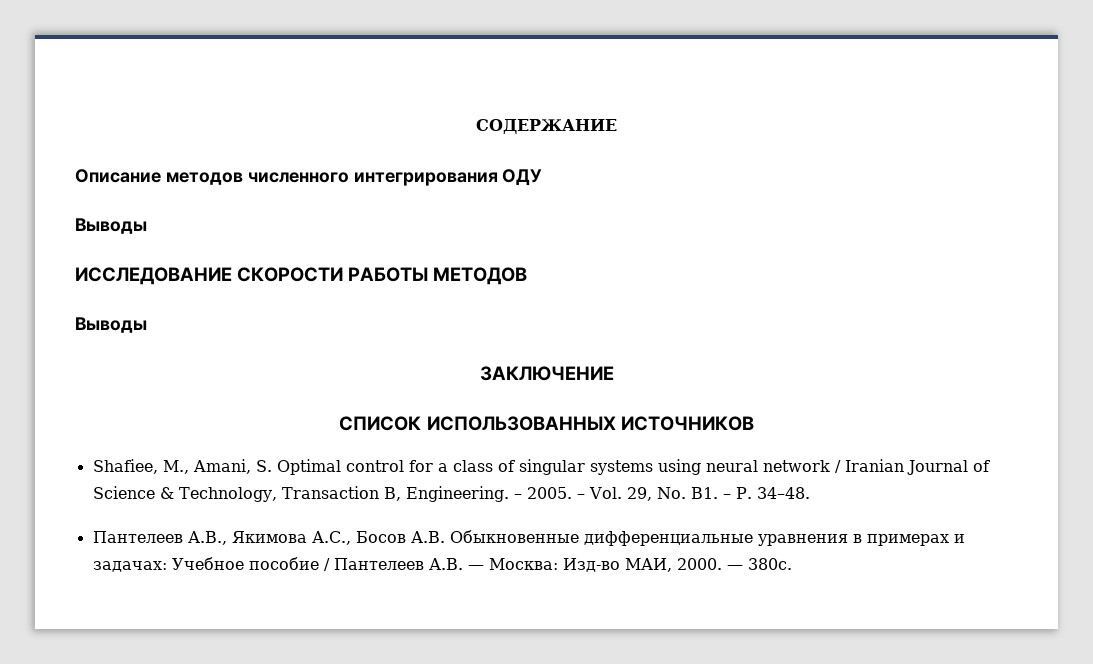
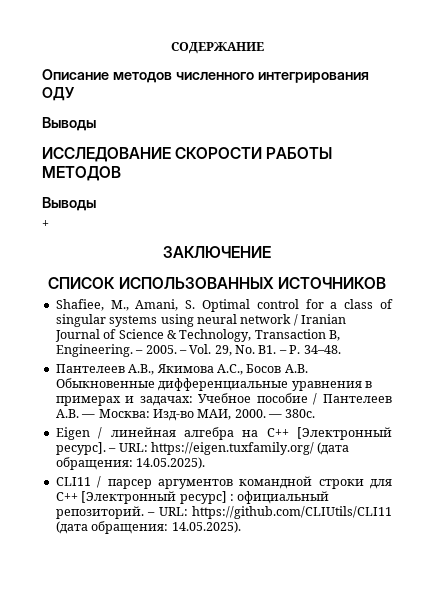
(147, 325) none -> [42,220,49,228] // +
(792, 564) none -> [55,427,392,440] [55,442,350,455] [55,457,206,470] [55,476,392,489] [55,491,330,504] [55,506,392,519] [55,521,241,534] // Eigen / линейная алгебра на C++ [Электронный ресурс]. – URL: https://eigen.tuxfamily.org/ (дата обращения: 14.05.2025). // CLI11 / парсер аргументов командной строки для C++ [Электронный ресурс] : официальный репозиторий. – URL: https://github.com/CLIUtils/CLI11 (дата обращения: 14.05.2025).

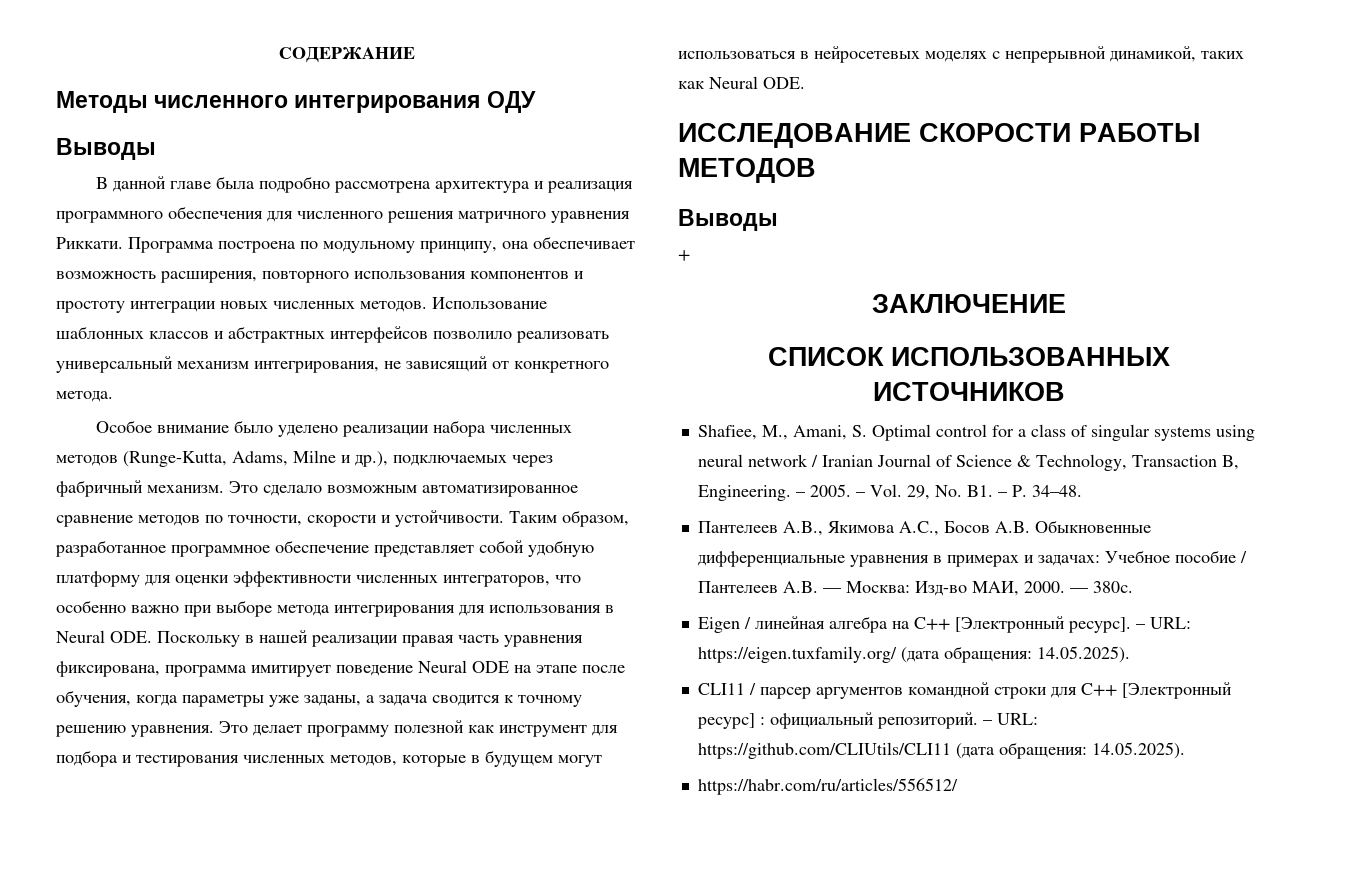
[42,69,172,83] Описание методов -> [56,91,148,113] Методы
(96, 124) none -> [96,176,634,193] [56,206,630,223] [56,236,635,253] [56,271,584,283] [56,297,547,313] [56,326,609,343] [56,356,609,373] [56,391,113,402] [96,420,573,437] [56,450,553,467] [56,480,578,497] [56,510,629,527] [55,540,594,557] [56,571,581,587] [56,600,614,617] [56,630,583,647] [56,660,625,677] [56,690,582,707] [55,720,618,737] [56,750,602,767] [678,46,1244,63] [678,76,805,89] // В данной главе была подробно рассмотрена архитектура и реализация программного обеспечения для численного решения матричного уравнения Риккати. Программа построена по модульному принципу, она обеспечивает возможность расширения, повторного использования компонентов и простоту интеграции новых численных методов. Использование шаблонных классов и абстрактных интерфейсов позволило реализовать универсальный механизм интегрирования, не зависящий от конкретного метода. // Особое внимание было уделено реализации набора численных методов (Runge-Kutta, Adams, Milne и др.), подключаемых через фабричный механизм. Это сделало возможным автоматизированное сравнение методов по точности, скорости и устойчивости. Таким образом, разработанное программное обеспечение представляет собой удобную платформу для оценки эффективности численных интеграторов, что особенно важно при выборе метода интегрирования для использования в Neural ODE. Поскольку в нашей реализации правая часть уравнения фиксирована, программа имитирует поведение Neural ODE на этапе после обучения, когда параметры уже заданы, а задача сводится к точному решению уравнения. Это делает программу полезной как инструмент для подбора и тестирования численных методов, которые в будущем могут использоваться в нейросетевых моделях с непрерывной динамикой, таких как Neural ODE.
(241, 527) none -> [697,778,958,795] // https://habr.com/ru/articles/556512/

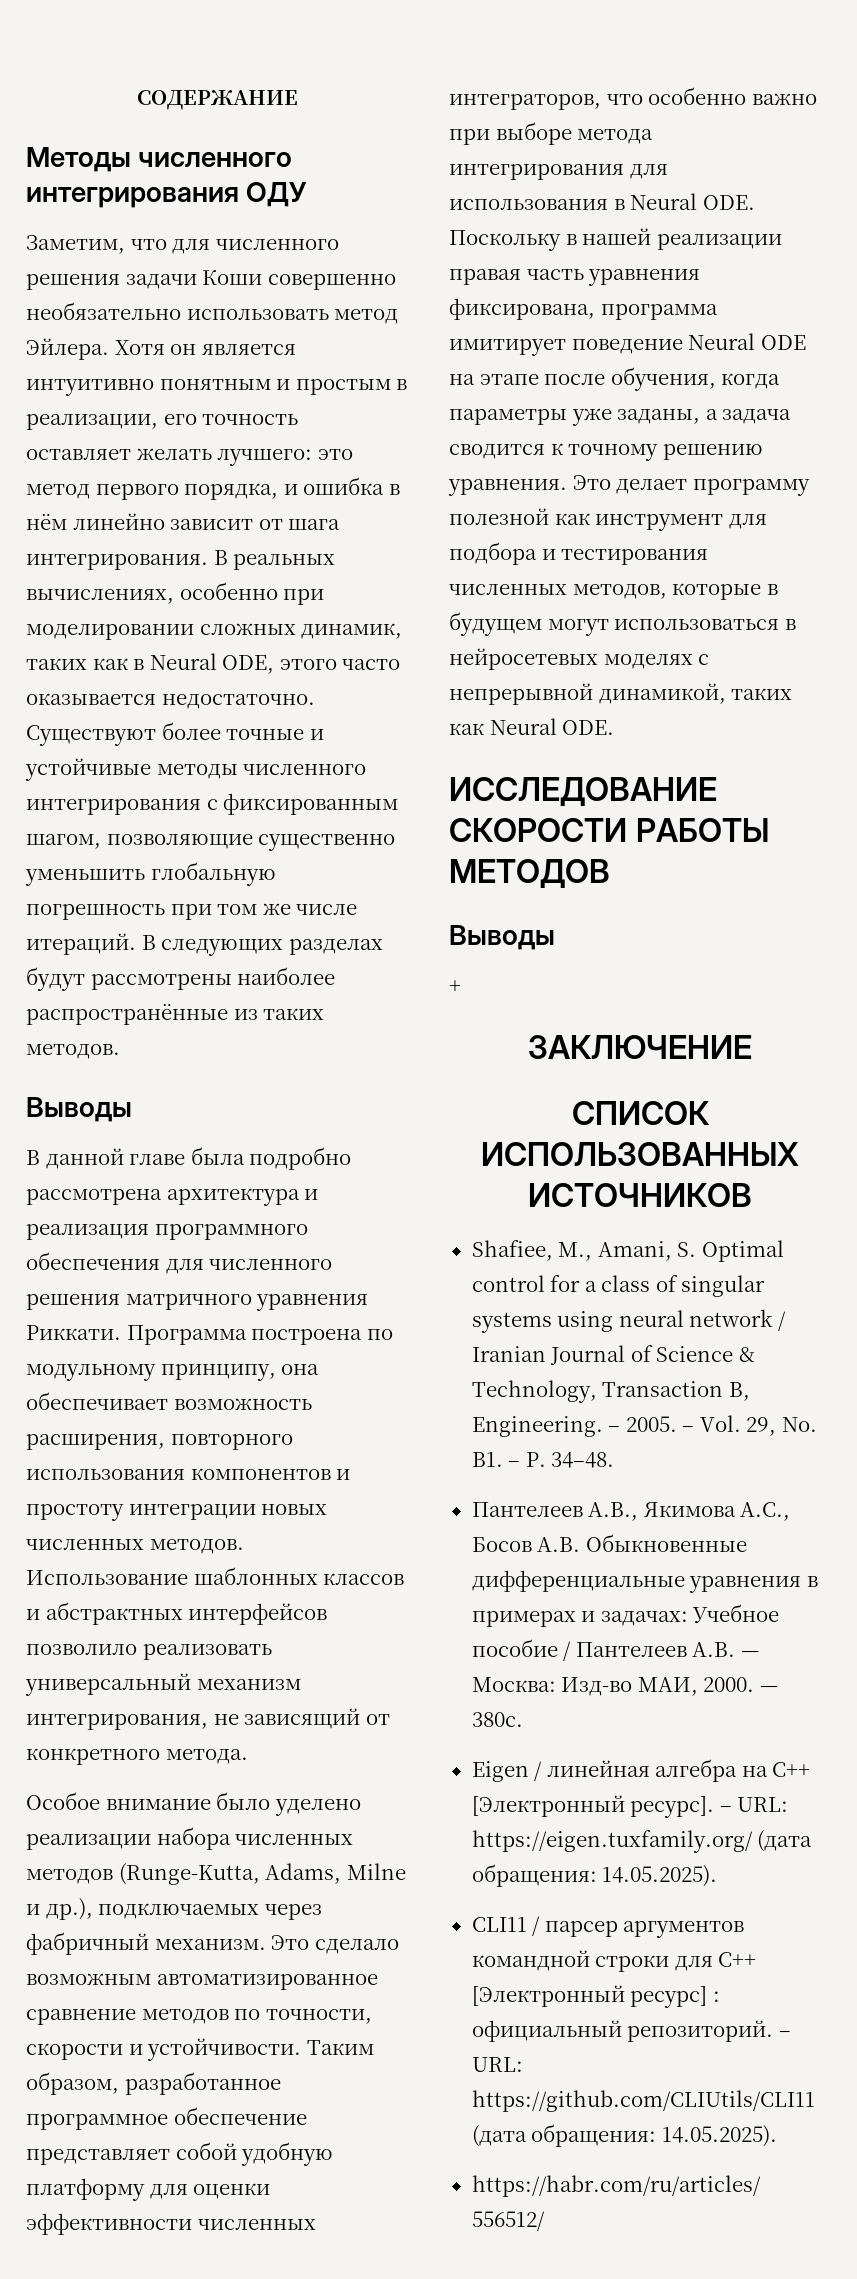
(536, 102) none -> [26,235,339,254] [26,270,396,290] [26,302,399,324] [26,338,296,360] [26,379,408,396] [26,414,299,430] [26,448,353,466] [26,477,400,500] [26,513,341,530] [26,550,336,570] [26,582,325,605] [26,623,403,640] [26,653,401,674] [26,693,315,709] [26,722,324,746] [25,758,367,781] [26,793,399,815] [26,834,396,851] [25,862,276,886] [26,903,358,920] [26,933,383,956] [26,967,336,991] [26,1003,325,1025] [26,1044,120,1059] // Заметим, что для численного решения задачи Коши совершенно необязательно использовать метод Эйлера. Хотя он является интуитивно понятным и простым в реализации, его точность оставляет желать лучшего: это метод первого порядка, и ошибка в нём линейно зависит от шага интегрирования. В реальных вычислениях, особенно при моделировании сложных динамик, таких как в Neural ODE, этого часто оказывается недостаточно. Существуют более точные и устойчивые методы численного интегрирования с фиксированным шагом, позволяющие существенно уменьшить глобальную погрешность при том же числе итераций. В следующих разделах будут рассмотрены наиболее распространённые из таких методов.

